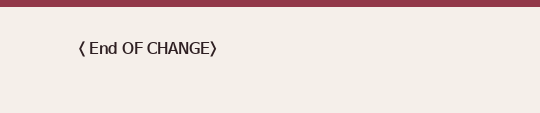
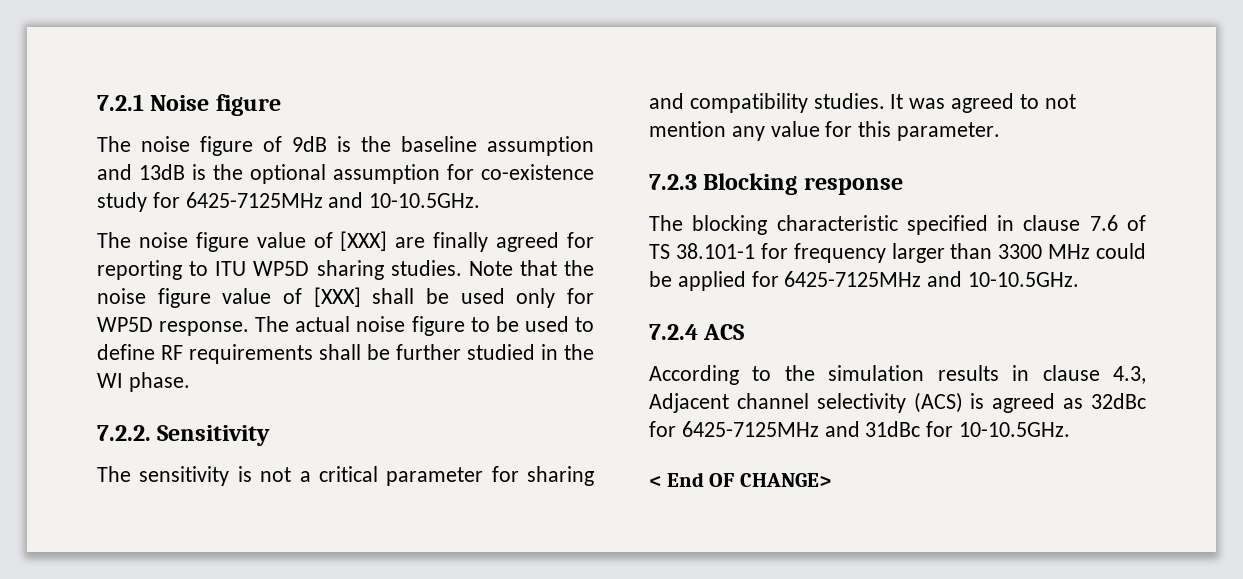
(78, 49) none -> [97,94,281,116] [97,136,594,156] [97,164,594,184] [97,192,481,212] [97,231,595,252] [97,260,594,280] [97,287,594,308] [97,316,594,336] [97,344,594,364] [97,372,190,392] [97,425,271,446] [97,466,594,486] [649,93,1076,113] [649,121,1001,141] [649,173,903,195] [649,215,1146,235] [649,243,1146,263] [649,271,1080,291] [649,324,745,340] [649,365,1146,385] [649,392,1146,413] [649,421,1071,437] 7.2.1 Noise figure // The noise figure of 9dB is the baseline assumption and 13dB is the optional assumption for co-existence study for 6425-7125MHz and 10-10.5GHz. // The noise figure value of [XXX] are finally agreed for reporting to ITU WP5D sharing studies. Note that the noise figure value of [XXX] shall be used only for WP5D response. The actual noise figure to be used to define RF requirements shall be further studied in the WI phase. // 7.2.2. Sensitivity // The sensitivity is not a critical parameter for sharing and compatibility studies. It was agreed to not mention any value for this parameter. // 7.2.3 Blocking response // The blocking characteristic specified in clause 7.6 of TS 38.101-1 for frequency larger than 3300 MHz could be applied for 6425-7125MHz and 10-10.5GHz. // 7.2.4 ACS // According to the simulation results in clause 4.3, Adjacent channel selectivity (ACS) is agreed as 32dBc for 6425-7125MHz and 31dBc for 10-10.5GHz. //

